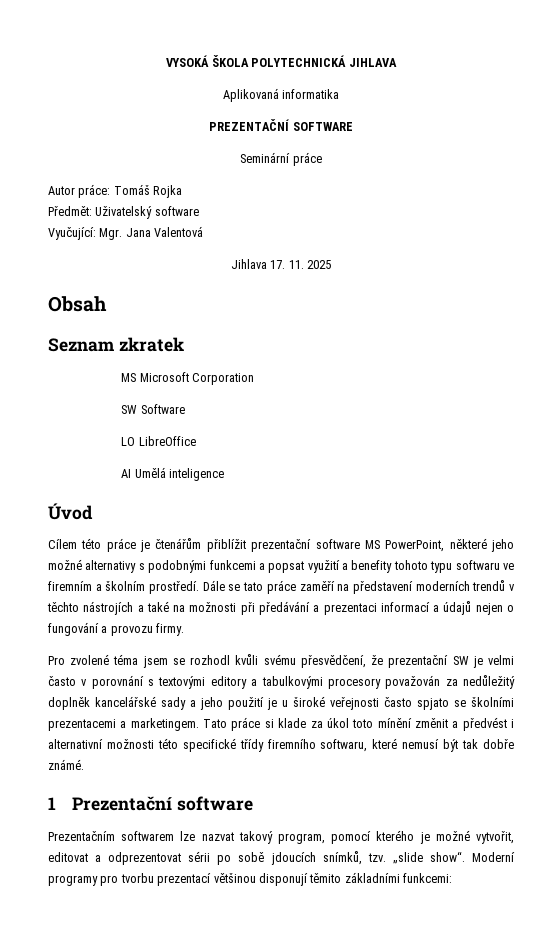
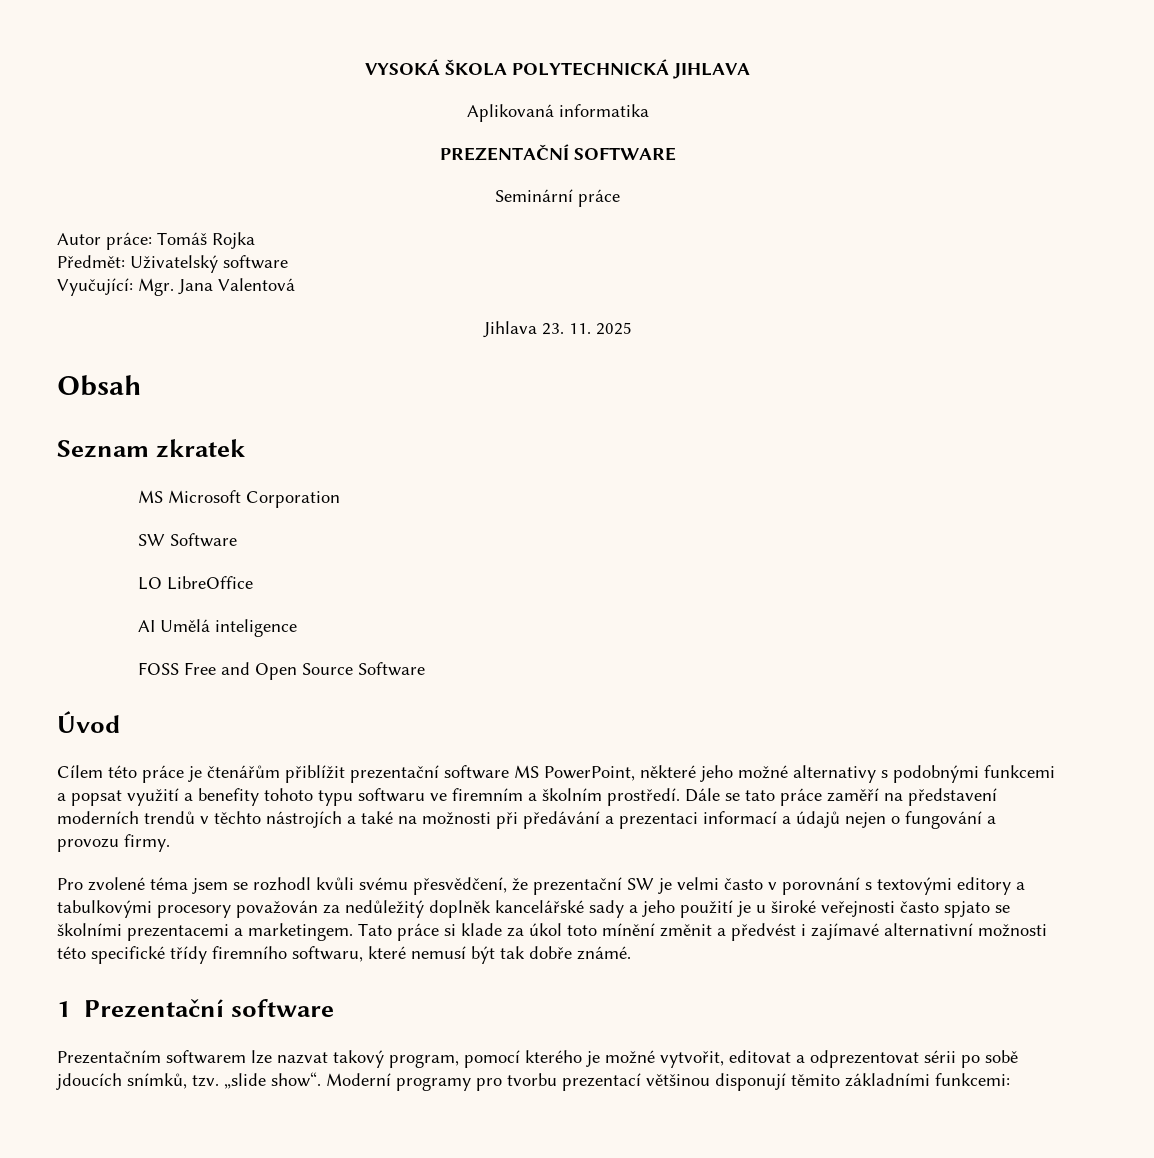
[270,260,286,269] 17. -> [541,323,564,335] 23.
(225, 474) none -> [137,662,425,680] // FOSS Free and Open Source Software
(514, 723) none -> [811,923,879,940] zajímavé

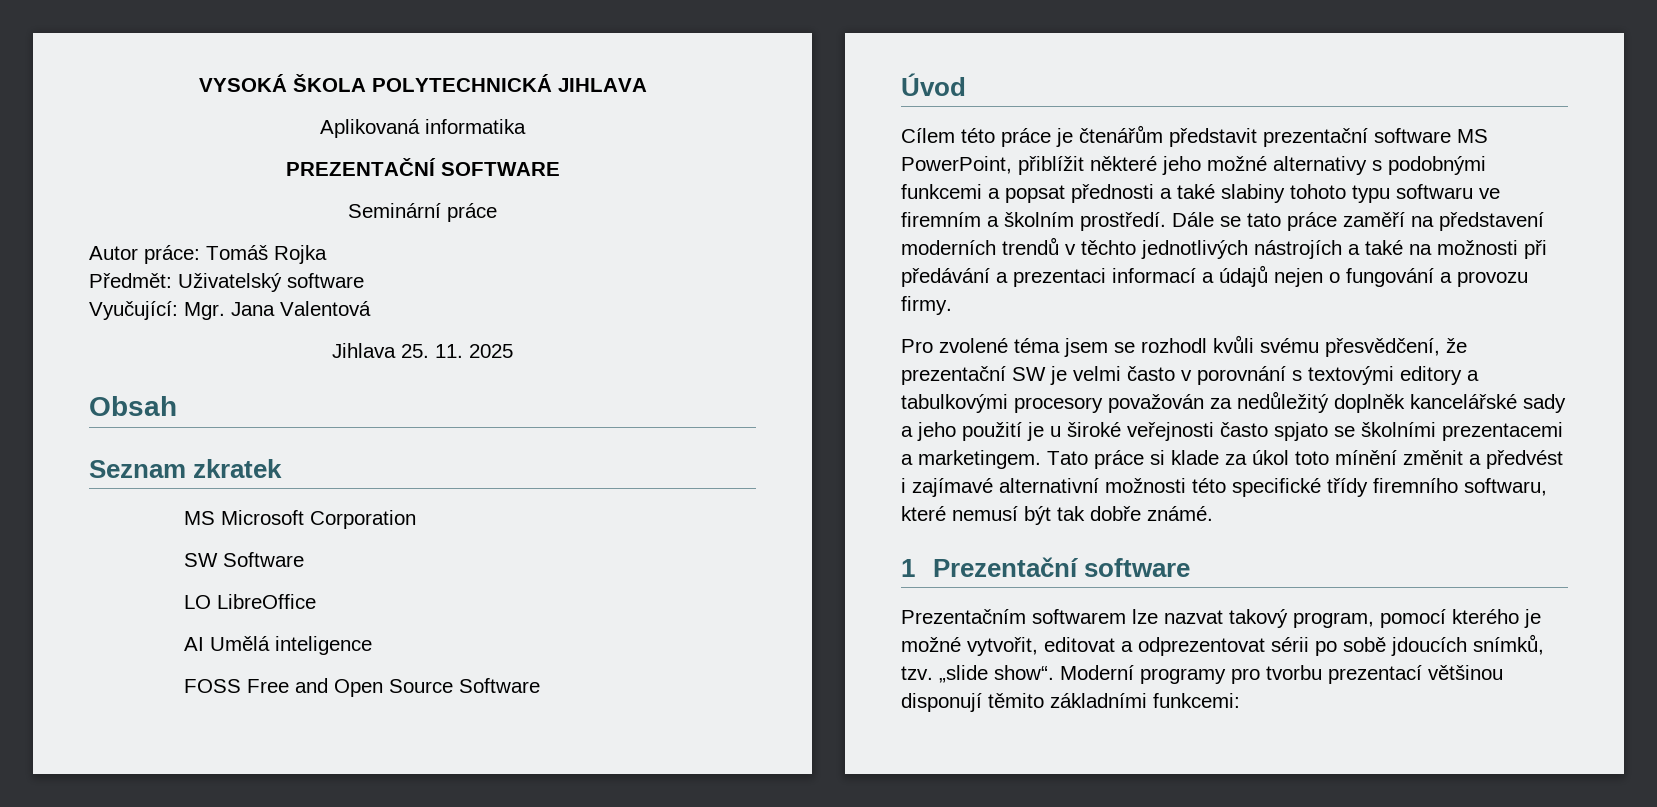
[541,323,564,335] 23. -> [401,344,429,358] 25.
[285,765,345,783] přiblížit -> [1169,128,1257,147] představit
(635, 773) none -> [1018,156,1084,175] přiblížit
[127,788,259,806] využití a benefity -> [1071,184,1285,203] přednosti a také slabiny
(261, 817) none -> [1141,240,1248,259] jednotlivých

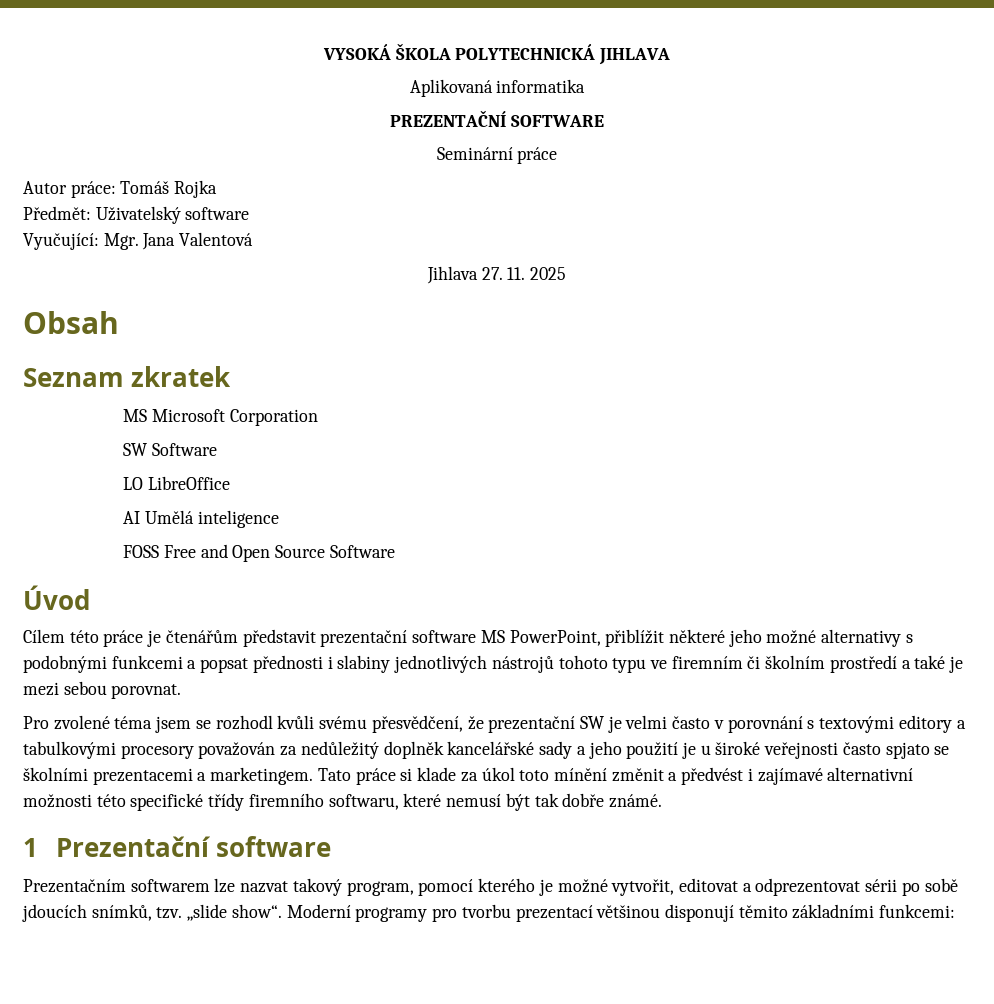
[401,344,429,358] 25. -> [481,267,503,280] 27.
[1160,184,1500,203] [901,212,1544,231] [901,237,1547,259] [901,265,1528,287] [901,296,952,315] a také slabiny tohoto typu softwaru ve firemním a školním prostředí. Dále se tato práce zaměří na představení moderních trendů v těchto jednotlivých nástrojích a také na možnosti při předávání a prezentaci informací a údajů nejen o fungování a provozu firmy. -> [327,655,964,673] [23,681,182,699] i slabiny jednotlivých nástrojů tohoto typu ve firemním či školním prostředí a také je mezi sebou porovnat.

